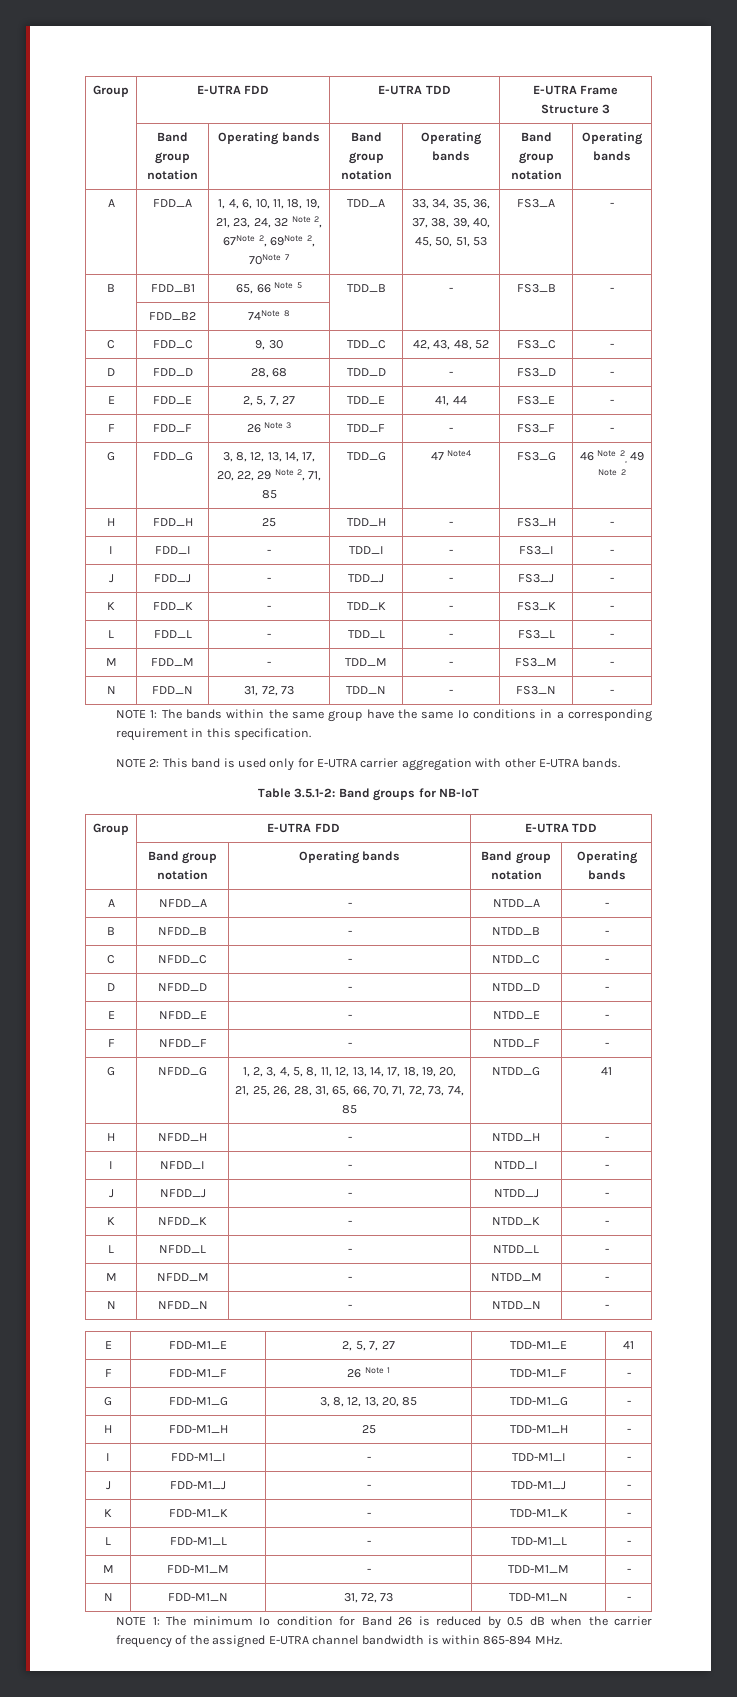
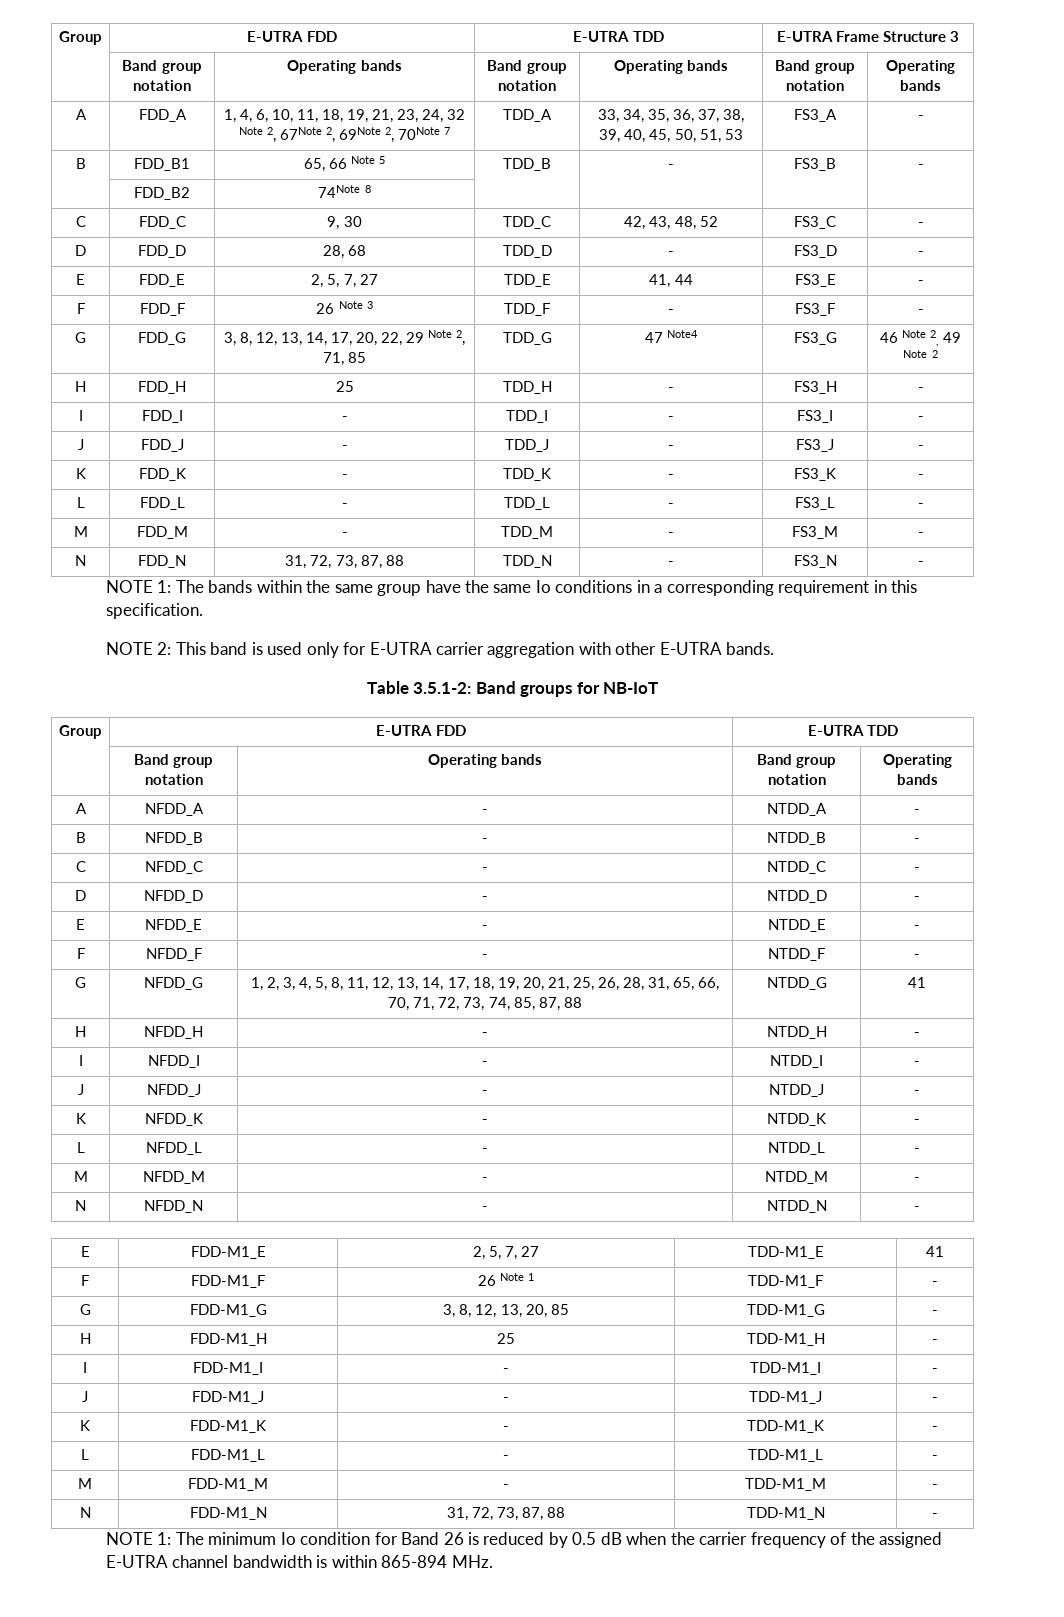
[280,686,294,695] 73 -> [335,555,404,569] 73, 87, 88
[342,1105,357,1114] 85 -> [513,997,582,1011] 85, 87, 88
[380,1593,394,1602] 73 -> [497,1507,566,1521] 73, 87, 88

